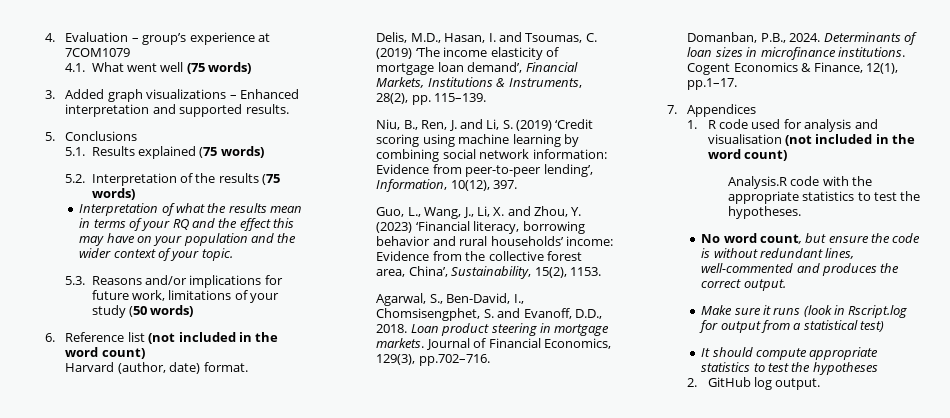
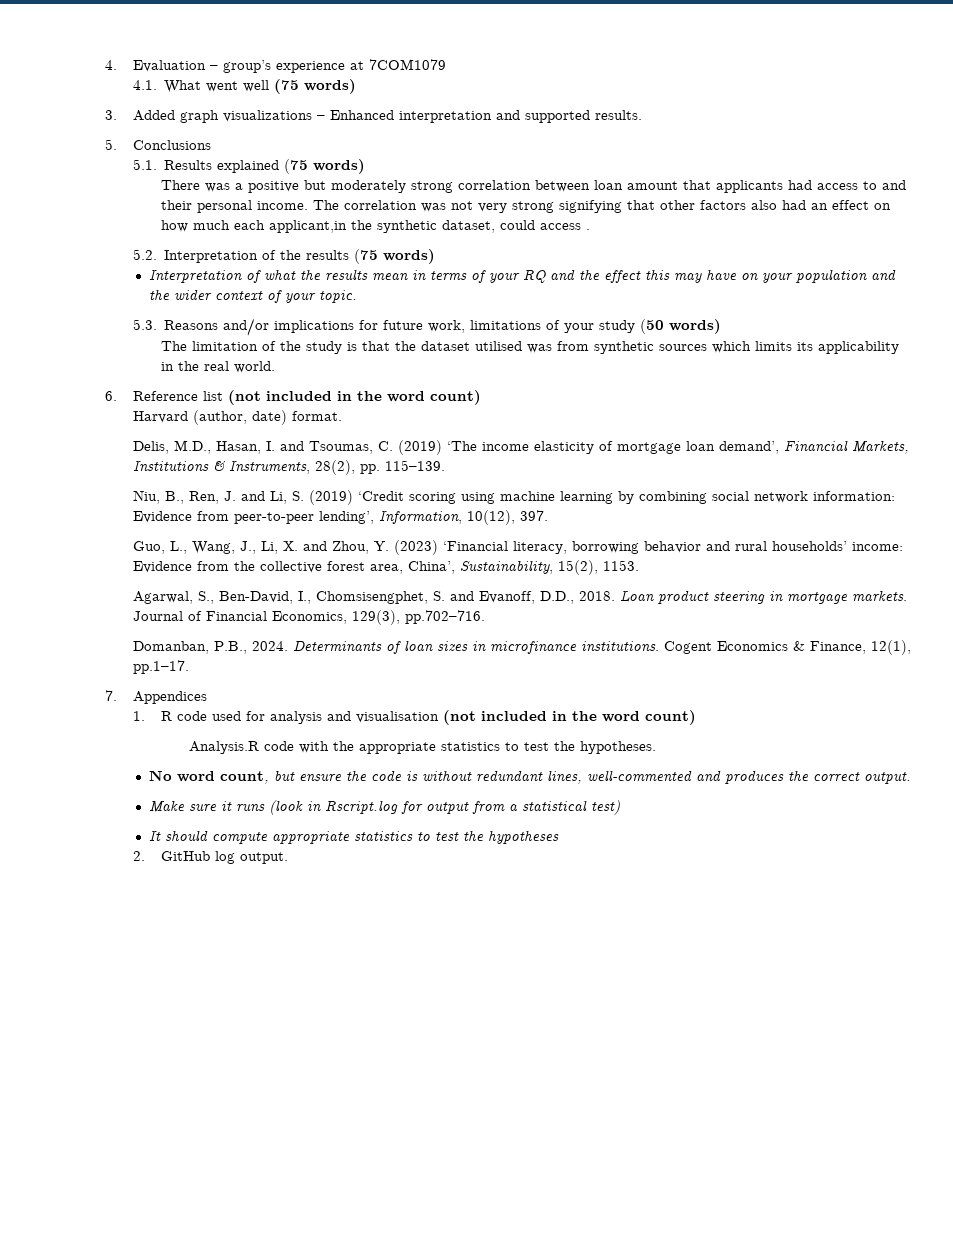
(264, 152) none -> [161,180,907,193] [161,200,892,213] [161,220,591,233] // There was a positive but moderately strong correlation between loan amount that applicants had access to and their personal income. The correlation was not very strong signifying that other factors also had an effect on how much each applicant,in the synthetic dataset, could access .
(194, 311) none -> [161,341,900,354] [161,361,276,373] // The limitation of the study is that the dataset utilised was from synthetic sources which limits its applicability in the real world.

